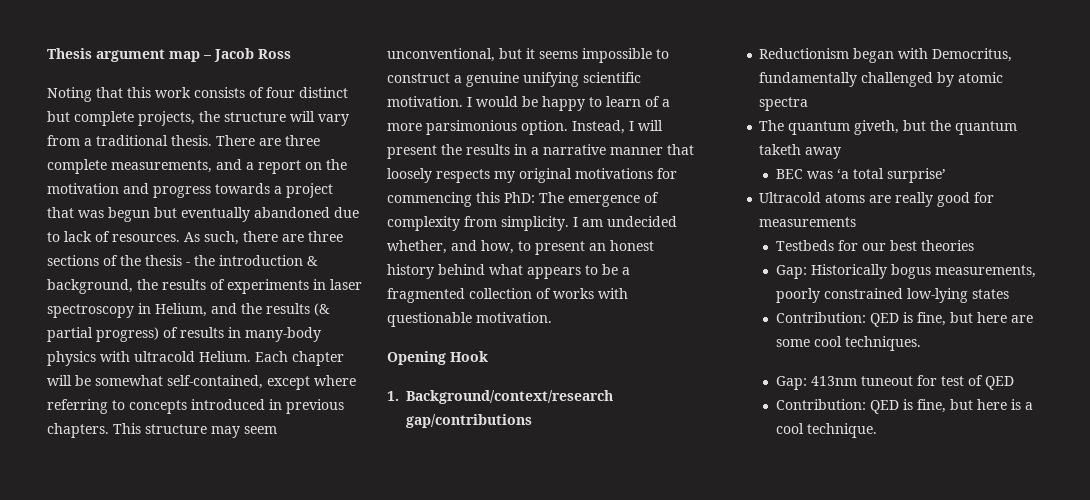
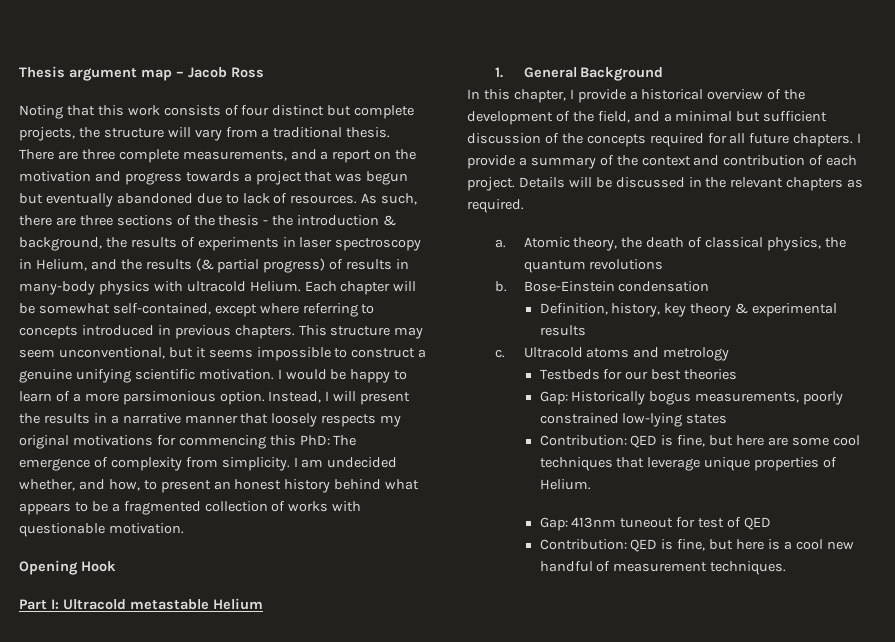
[387,390,613,404] [406,414,532,428] [759,48,1013,63] [759,72,1004,87] [759,97,809,111] [759,120,1018,135] [759,144,842,159] [775,168,946,183] [759,192,995,207] [759,217,857,227] 1. Background/context/research gap/contributions // Reductionism began with Democritus, fundamentally challenged by atomic spectra // The quantum giveth, but the quantum taketh away // BEC was ‘a total surprise’ // Ultracold atoms are really good for measurements -> [19,598,263,610] [495,67,664,81] [467,89,806,103] [467,111,828,125] [467,133,862,147] [467,155,858,169] [467,177,864,191] [467,199,524,213] [495,237,846,251] [523,259,664,273] [495,281,710,292] [539,303,838,317] [539,325,586,336] [495,347,730,361] Part I: Ultracold metastable Helium // 1. General Background // In this chapter, I provide a historical overview of the development of the field, and a minimal but sufficient discussion of the concepts required for all future chapters. I provide a summary of the context and contribution of each project. Details will be discussed in the relevant chapters as required. // a. Atomic theory, the death of classical physics, the quantum revolutions // b. Bose-Einstein condensation // Definition, history, key theory & experimental results // c. Ultracold atoms and metrology
[844,336,921,351] techniques. -> [539,457,838,471] [539,479,591,490] techniques that leverage unique properties of Helium.
[806,423,877,438] technique. -> [826,541,854,550] [539,561,787,575] new handful of measurement techniques.

